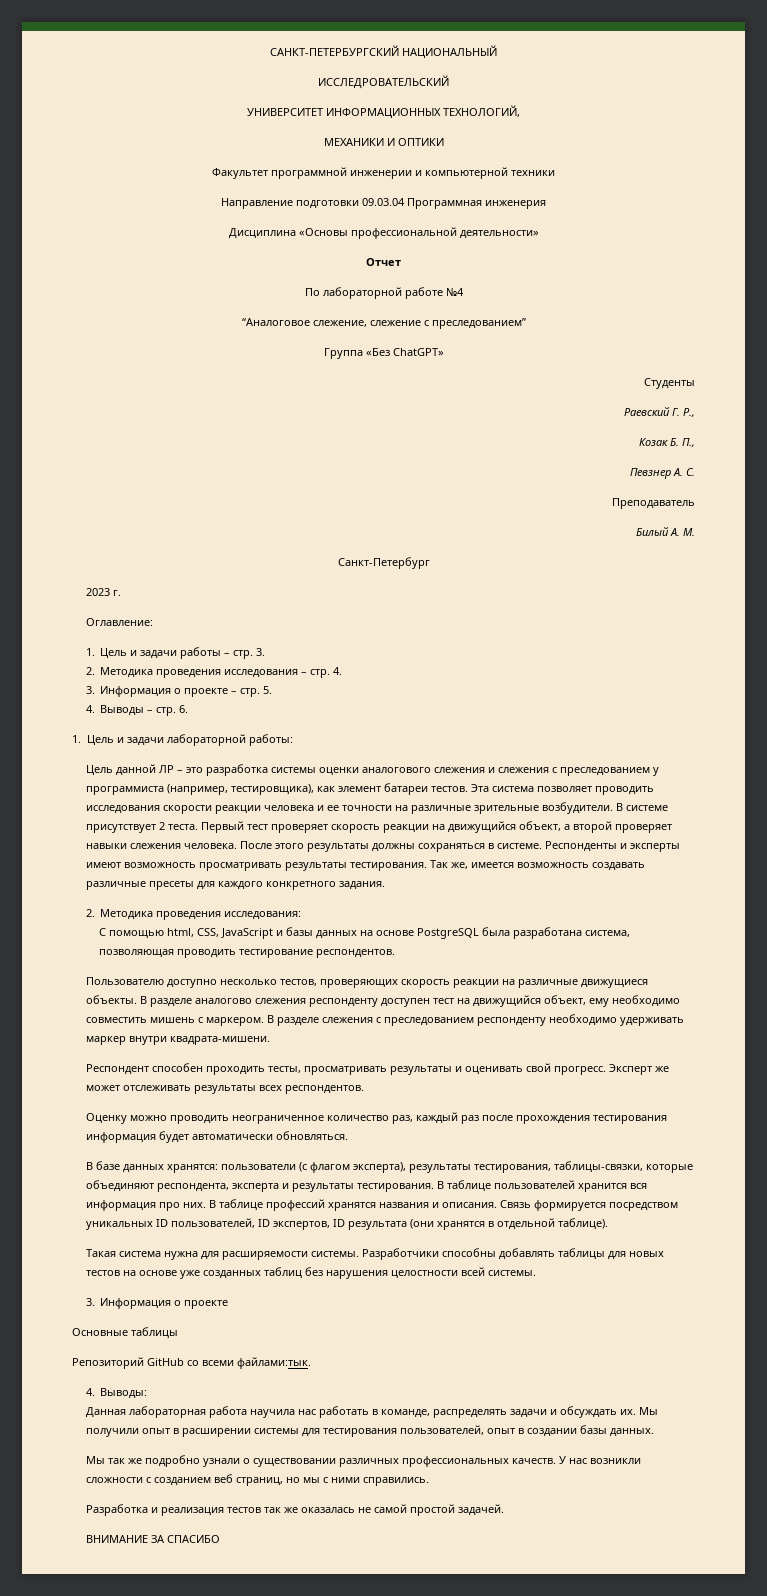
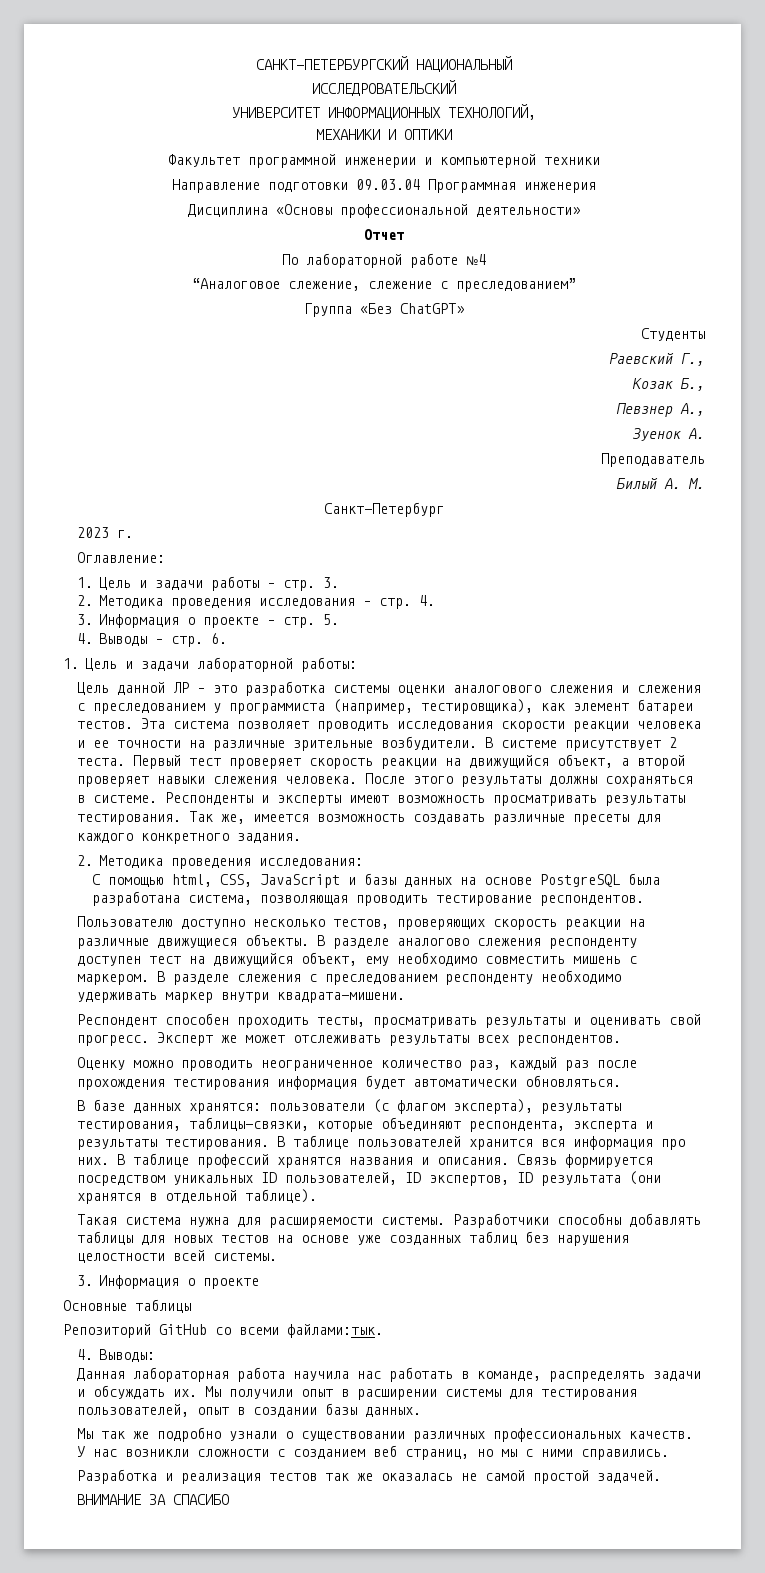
[672,408,695,417] Г. Р., -> [681,353,705,366] Г.,
[670,438,695,447] Б. П., -> [680,378,705,391] Б.,
[673,468,695,476] А. С. -> [680,403,705,416] [632,428,705,441] А., // Зуенок А.

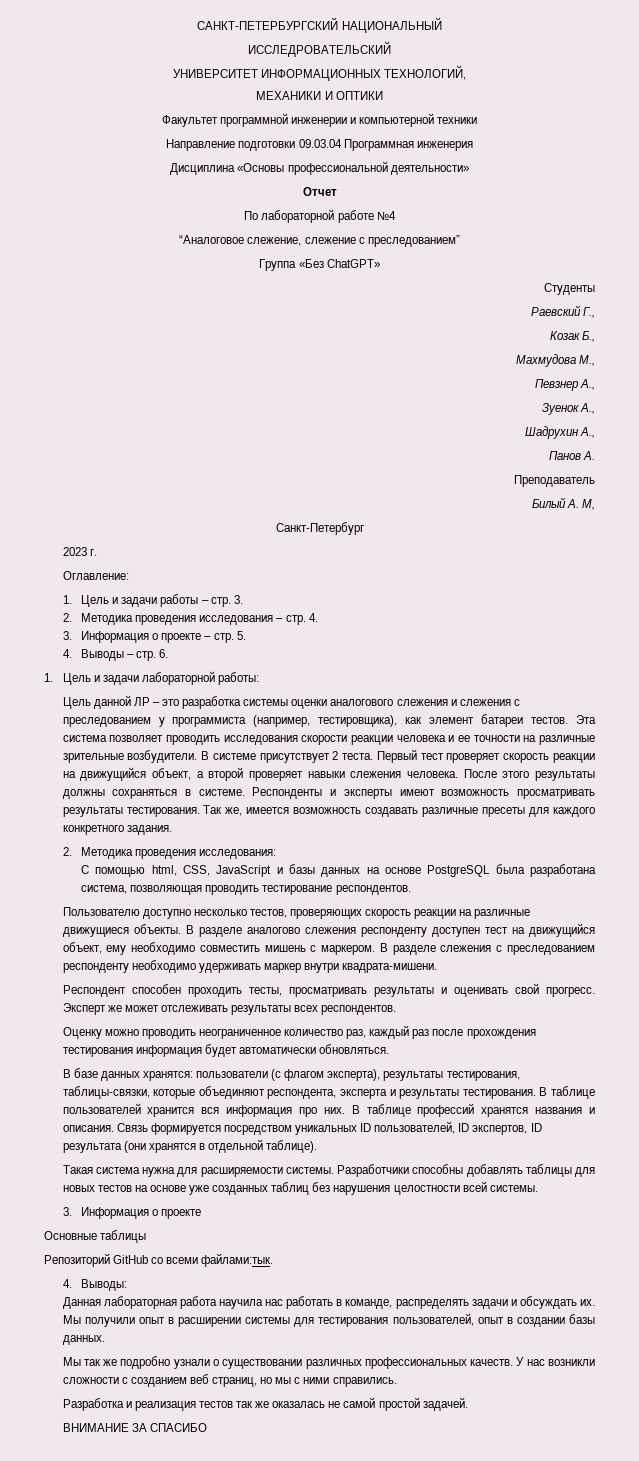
(705, 384) none -> [515,354,595,367] // Махмудова М.,
(681, 434) none -> [580,403,595,414] [524,426,595,439] [548,451,581,460] А., // Шадрухин А., // Панов
[688,478,705,489] М. -> [582,499,595,510] М,

